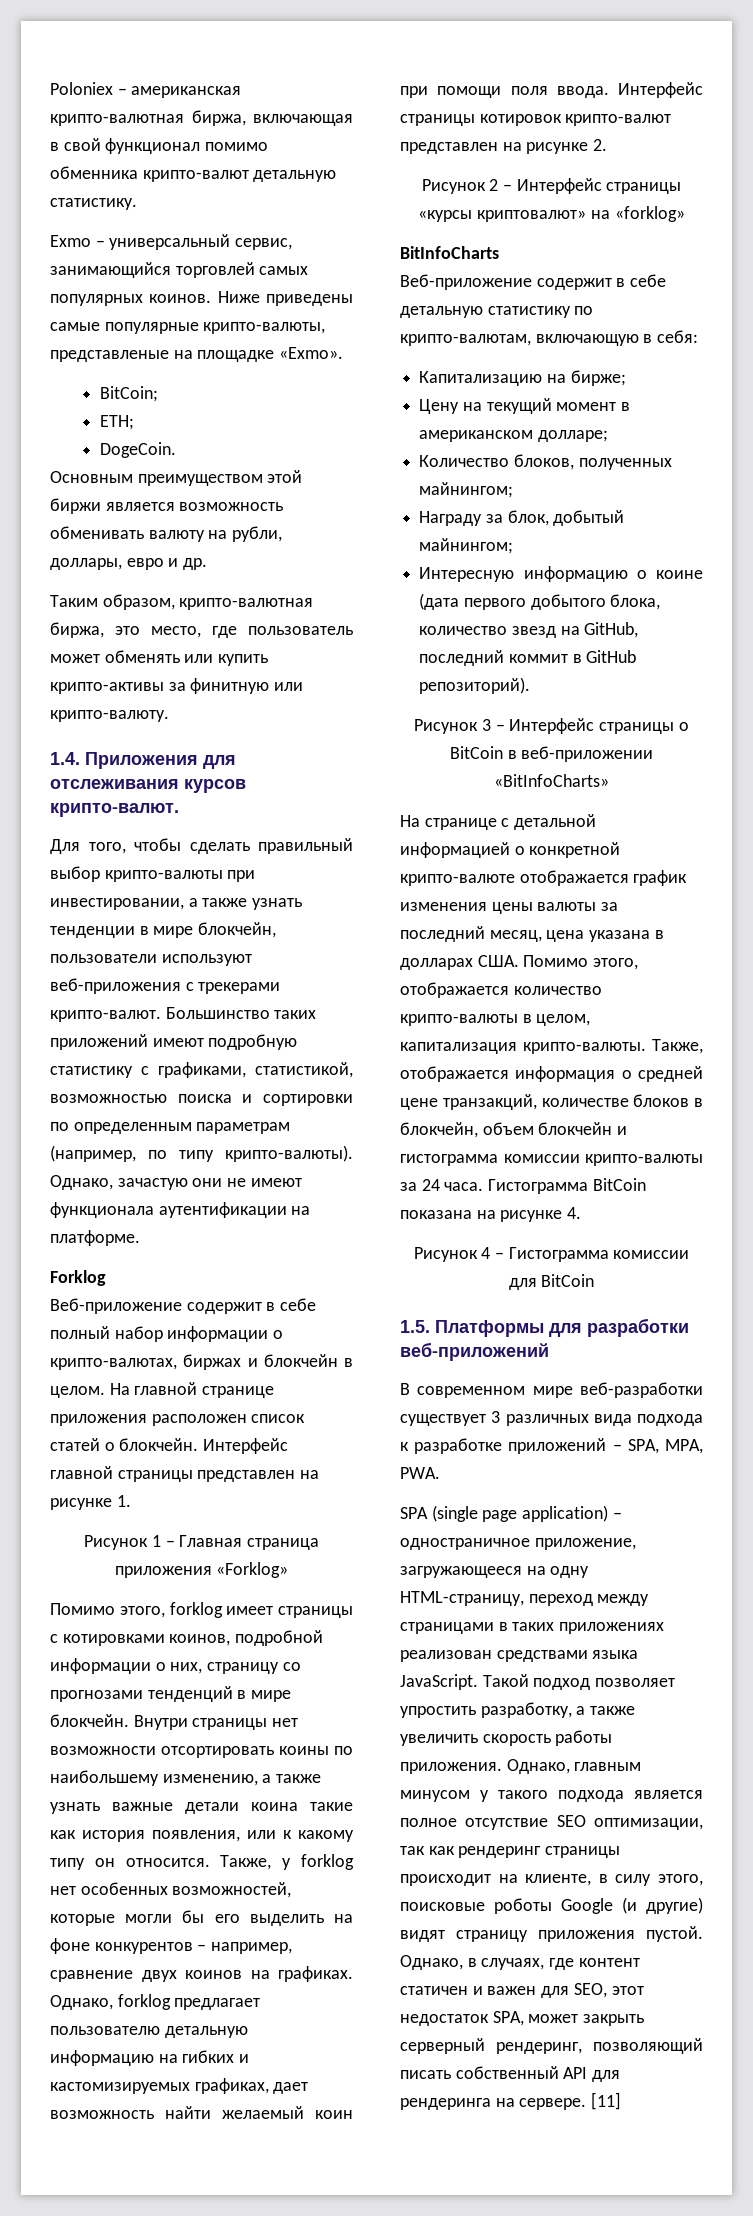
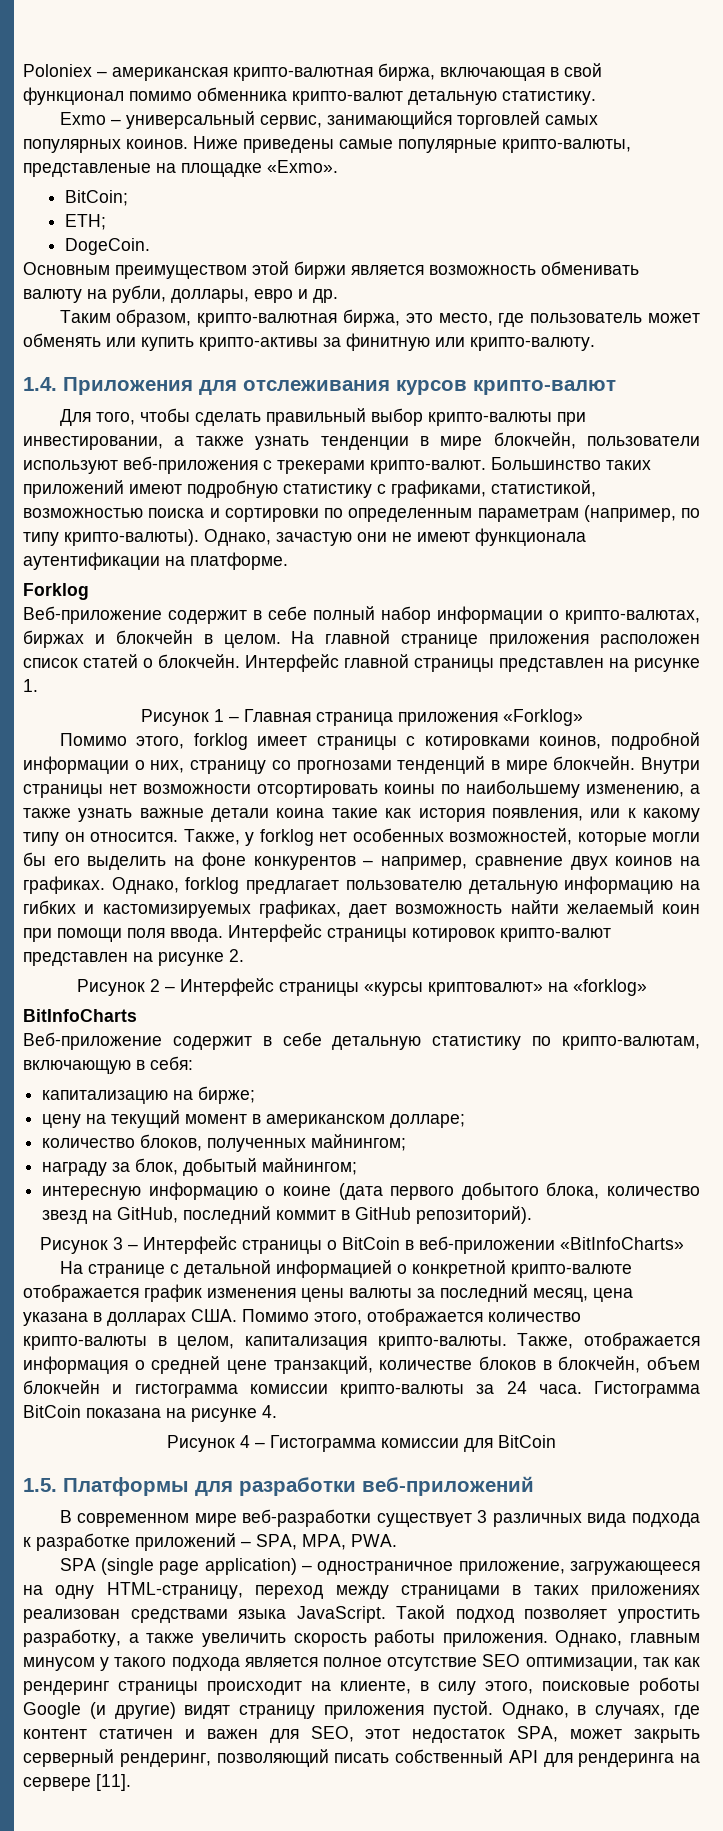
[50,803,179,817] крипто-валют. -> [473,380,616,395] крипто-валют
[419,371,543,386] Капитализацию -> [42,1090,169,1104] капитализацию
[419,399,460,414] Цену -> [42,1114,82,1128] цену
[419,455,510,467] Количество -> [42,1138,136,1148] количество
[419,511,483,526] Награду -> [42,1162,108,1176] награду
[419,567,515,582] Интересную -> [42,1186,142,1200] интересную
[519,2092,622,2110] сервере. [11] -> [23,1774,131,1791] сервере [11].

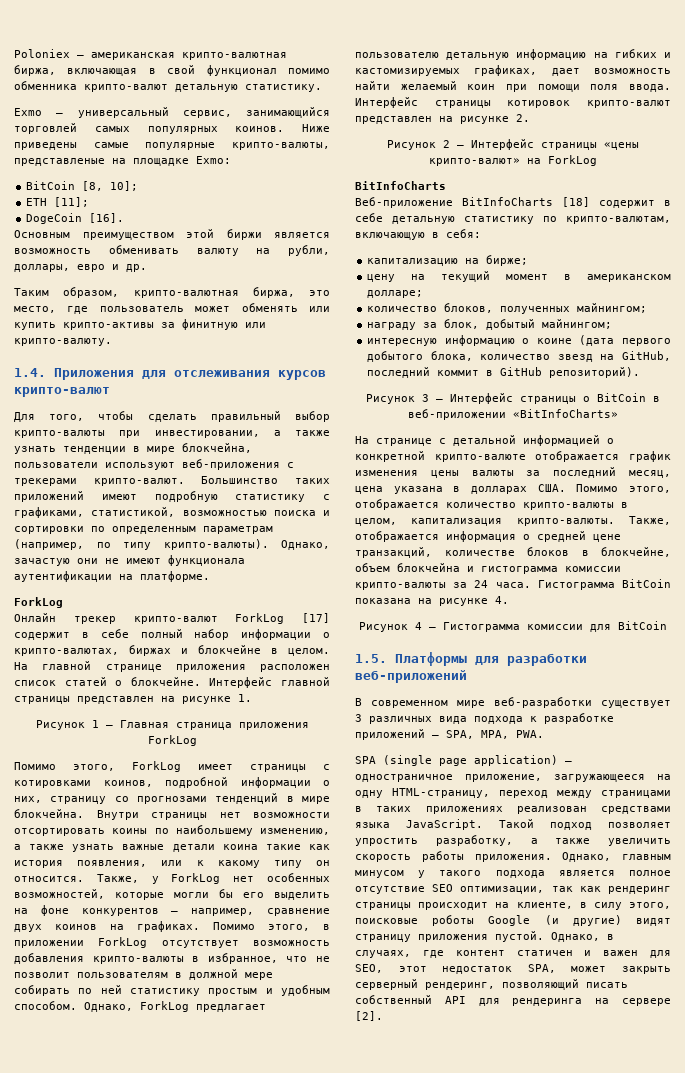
[267,160,338,173] [64,190,128,206] [64,214,106,230] [64,238,150,255] «Exmo». // BitCoin; // ETH; // DogeCoin. -> [196,156,231,164] [26,181,139,191] [26,197,90,207] [26,213,125,224] Exmo: // BitCoin [8, 10]; // ETH [11]; // DogeCoin [16].
[493,432,576,449] блокчейн, -> [182,443,252,453] блокчейна,
[23,583,89,600] [23,606,162,624] Forklog // Веб-приложение -> [14,597,63,608] [14,613,330,624] ForkLog // Онлайн трекер крипто-валют ForkLog [17]
[115,630,193,644] блокчейн -> [198,645,261,654] блокчейне
[158,654,240,668] блокчейн. -> [130,677,201,686] блокчейне.
[502,709,583,726] [59,733,248,750] «Forklog» // Помимо этого, forklog -> [147,735,197,746] [14,761,181,772] ForkLog // Помимо этого, ForkLog
[553,756,636,770] блокчейн. -> [14,809,84,818] блокчейна.
[259,829,314,846] forklog -> [171,873,221,884] ForkLog
[111,877,240,894] Однако, forklog -> [213,922,330,931] [14,937,330,948] [14,953,330,964] [14,969,273,980] [14,985,330,996] [14,1001,189,1012] Помимо этого, в приложении ForkLog отсутствует возможность добавления крипто-валюты в избранное, что не позволит пользователям в должной мере собирать по ней статистику простым и удобным способом. Однако, ForkLog
[363,979,647,996] «курсы криптовалют» на «forklog» -> [604,142,639,150] [429,155,597,166] «цены крипто-валют» на ForkLog
(162, 1041) none -> [462,197,590,207] BitInfoCharts [18]
[558,1356,700,1373] [23,1380,100,1394] блокчейн, объем блокчейн -> [601,547,671,557] [355,563,460,572] блокчейне, объем блокчейна
[96,1774,131,1791] [11]. -> [355,1011,383,1021] [2].

